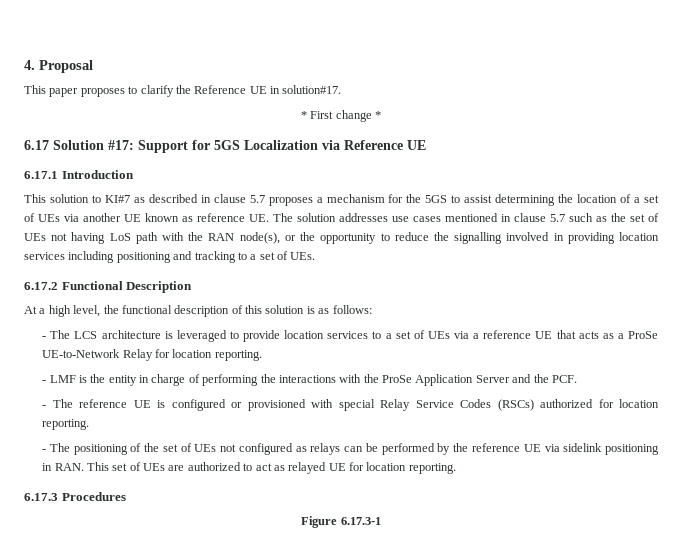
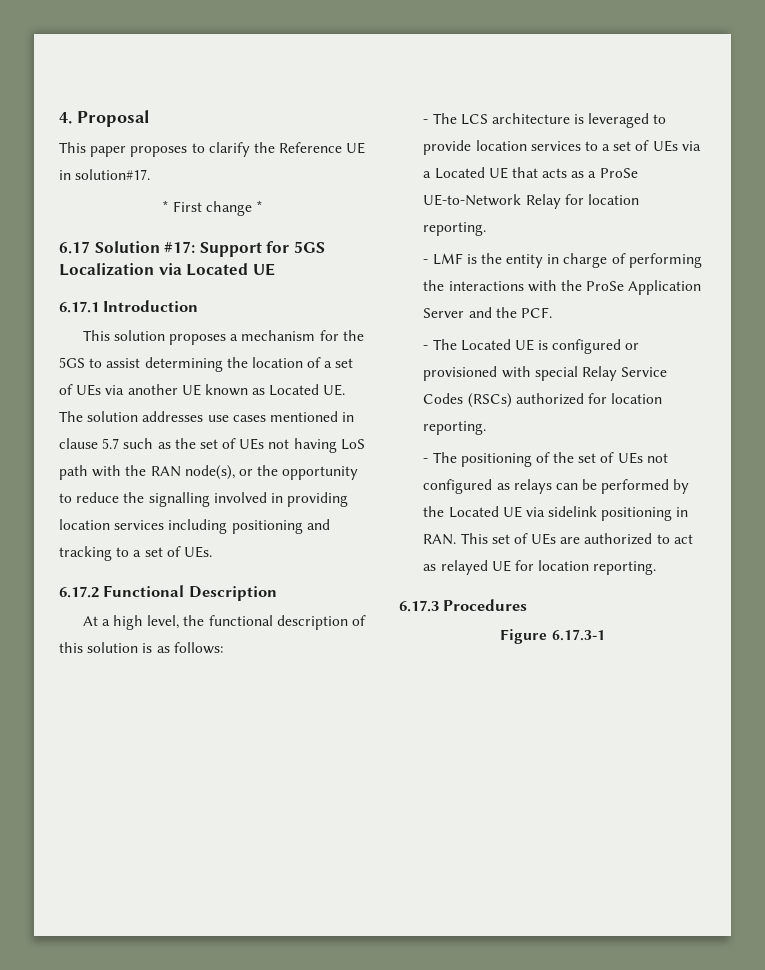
[344,140,403,150] Reference -> [186,263,249,276] Located
[91,194,265,203] to KI#7 as described in clause 5.7 -> (165, 335) none
[197,213,245,222] reference -> [269,384,320,396] Located
[483,330,532,339] reference -> [434,167,485,179] Located
[79,399,128,408] reference -> [460,339,511,351] Located
[471,443,520,452] reference -> [448,506,499,518] Located

